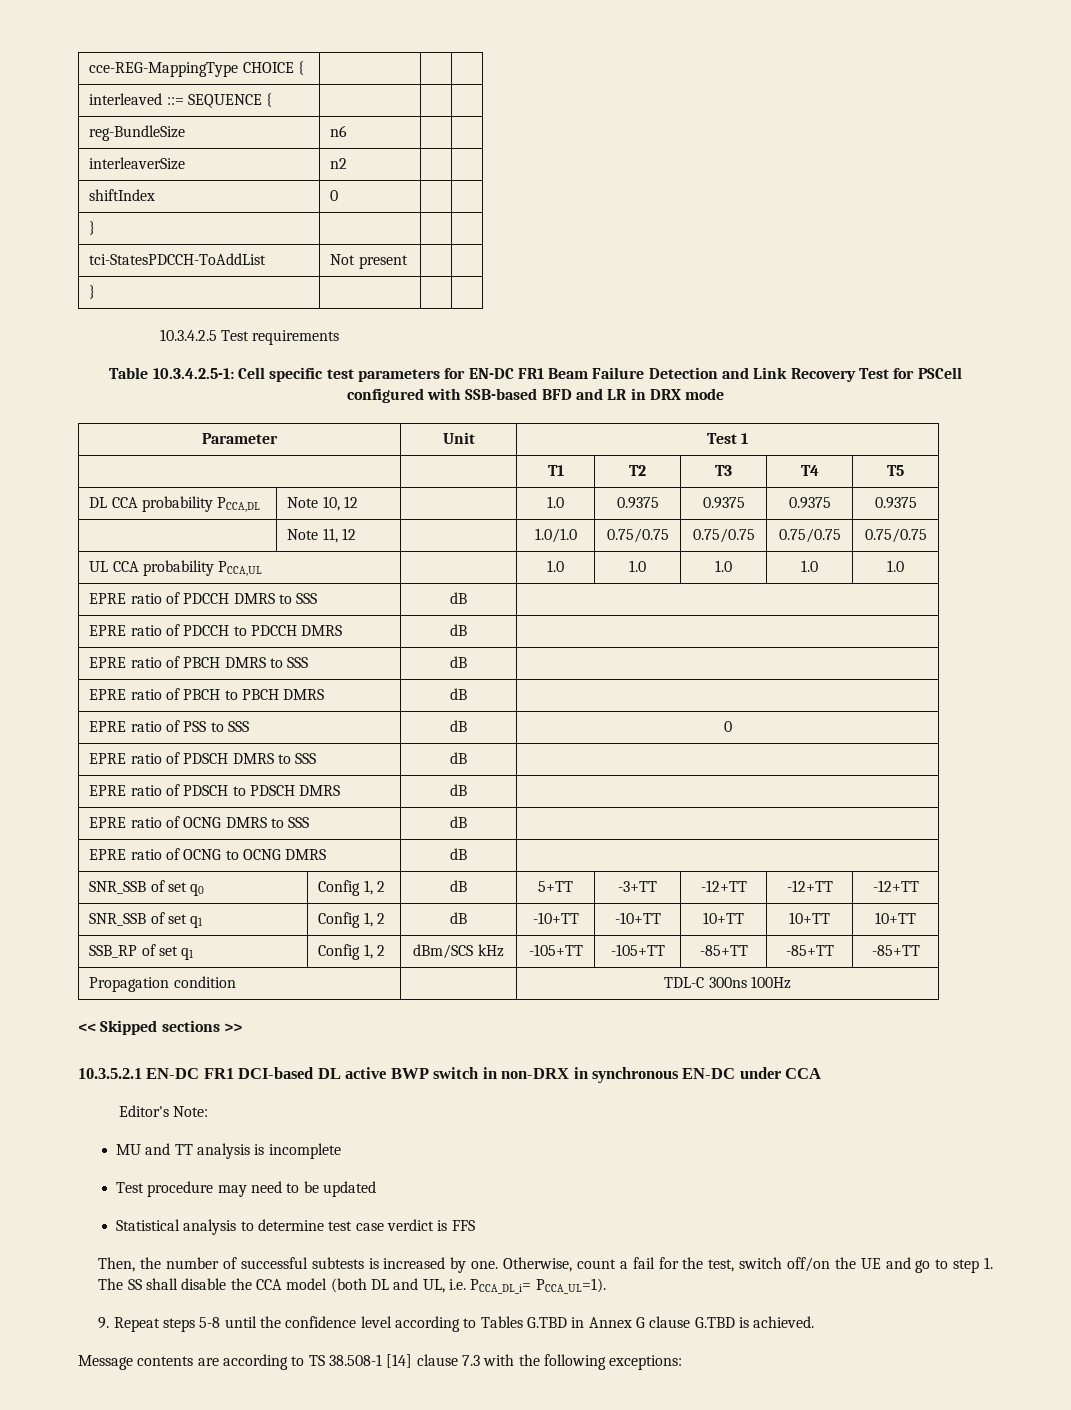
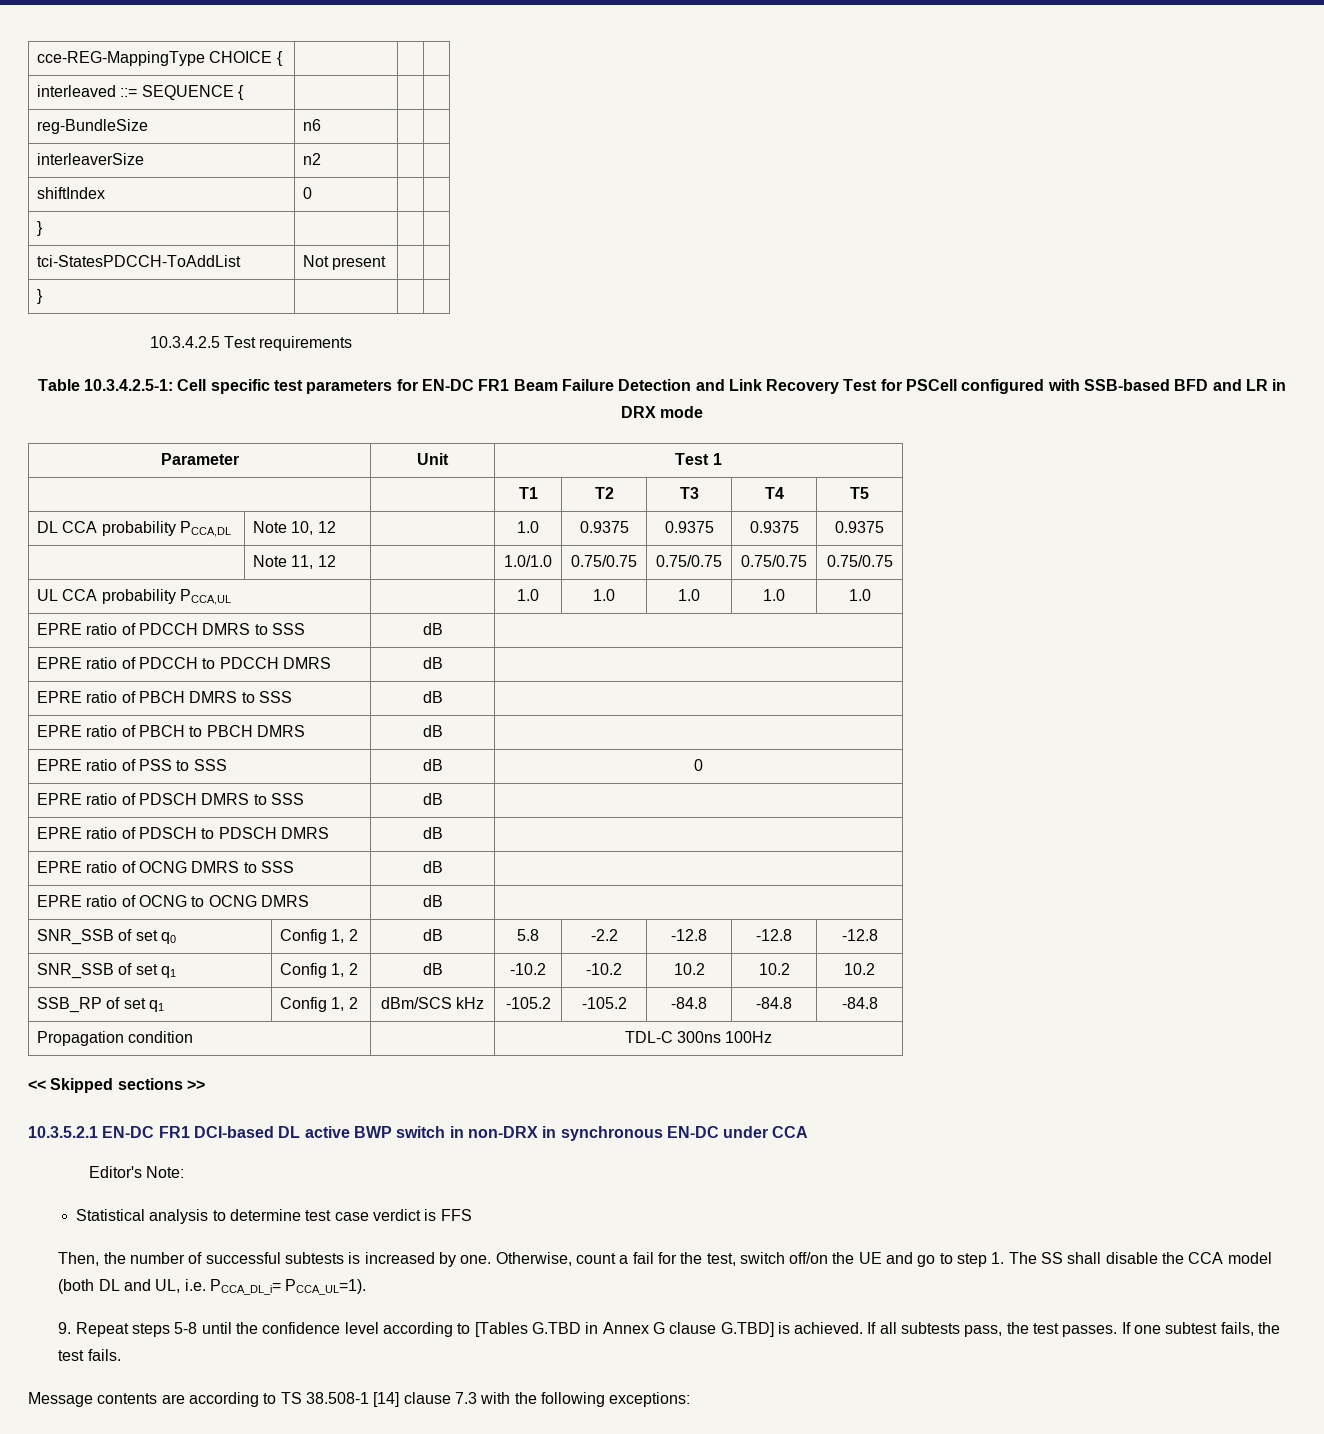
[538,881,573,892] [618,881,657,892] [700,880,747,892] [786,880,833,892] [872,880,919,892] 5+TT | -3+TT | -12+TT | -12+TT | -12+TT -> [517,929,539,941] [590,929,618,941] [671,929,707,941] [756,929,792,941] [841,929,878,941] 5.8 | -2.2 | -12.8 | -12.8 | -12.8
[532,912,579,924] [614,912,661,924] [703,912,744,924] [789,912,830,924] [875,912,916,924] -10+TT | -10+TT | 10+TT | 10+TT | 10+TT -> [510,963,546,975] [586,963,622,975] [673,963,705,975] [758,963,790,975] [844,963,875,975] -10.2 | -10.2 | 10.2 | 10.2 | 10.2
[528,944,583,956] [610,944,665,956] [699,945,748,956] [785,945,834,956] [871,945,920,956] -105+TT | -105+TT | -85+TT | -85+TT | -85+TT -> [505,997,551,1009] [581,997,627,1009] [671,997,707,1009] [756,997,792,1009] [841,997,878,1009] -105.2 | -105.2 | -84.8 | -84.8 | -84.8
[116,1143,341,1159] [116,1181,376,1197] // MU and TT analysis is incomplete // Test procedure may need to be updated -> (185, 1172) none
[480,1316,523,1328] Tables -> [474,1322,528,1337] [Tables
[694,1317,735,1328] G.TBD -> [720,1322,774,1337] G.TBD]
(815, 1322) none -> [867,1322,1281,1337] [58,1349,121,1361] If all subtests pass, the test passes. If one subtest fails, the test fails.

